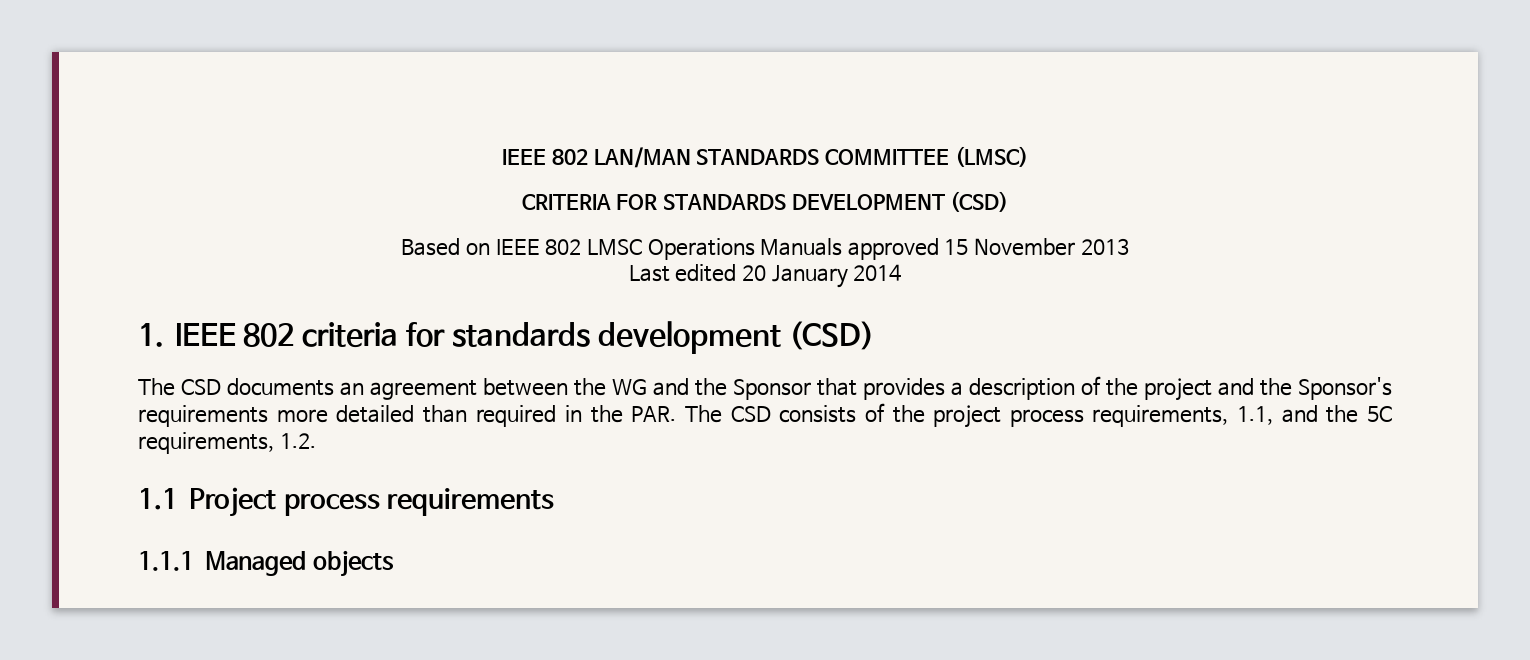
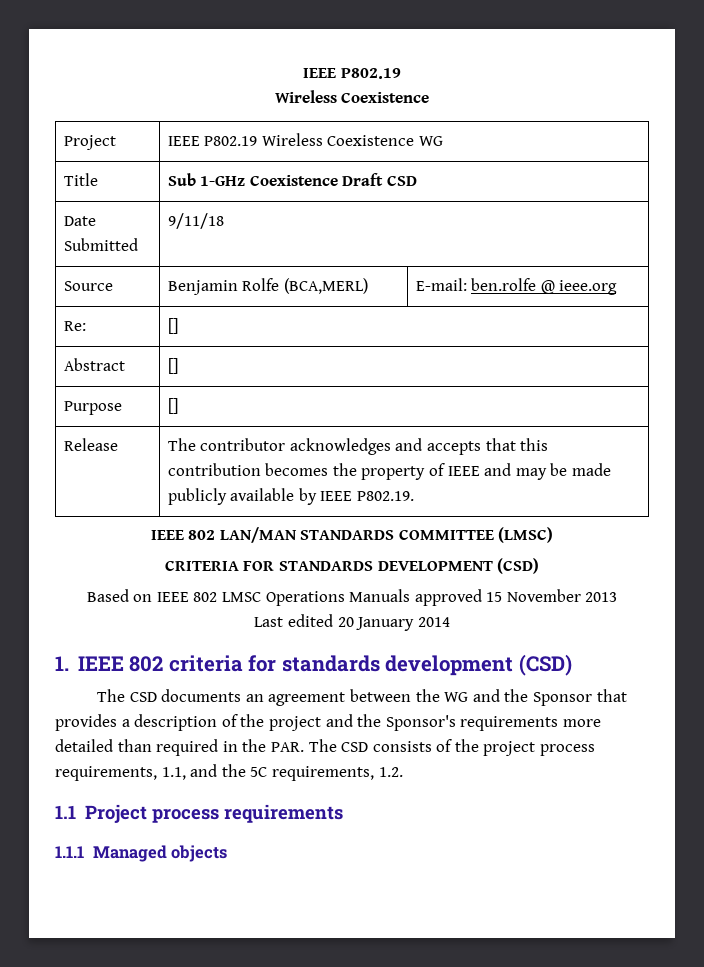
[502,149,547,165] IEEE -> [303,68,401,79] [274,90,430,103] [63,135,116,150] [167,133,443,146] [63,173,98,186] [167,173,417,186] [63,216,96,226] [63,238,138,251] [167,213,224,229] [63,281,113,291] [167,278,368,295] [415,278,618,295] [63,321,86,331] [167,318,178,334] [63,358,125,371] [167,358,178,374] [63,401,122,415] [167,398,178,414] [63,438,118,451] [167,438,549,455] [167,463,611,480] [167,488,414,505] [150,530,184,540] IEEE P802.19 // Wireless Coexistence // Project | IEEE P802.19 Wireless Coexistence WG // Title | Sub 1-GHz Coexistence Draft CSD // Date Submitted | 9/11/18 // Source | Benjamin Rolfe (BCA,MERL) | E-mail: ben.rolfe @ ieee.org // Re: | [] // Abstract | [] // Purpose | [] // Release | The contributor acknowledges and accepts that this contribution becomes the property of IEEE and may be made publicly available by IEEE P802.19. // IEEE

